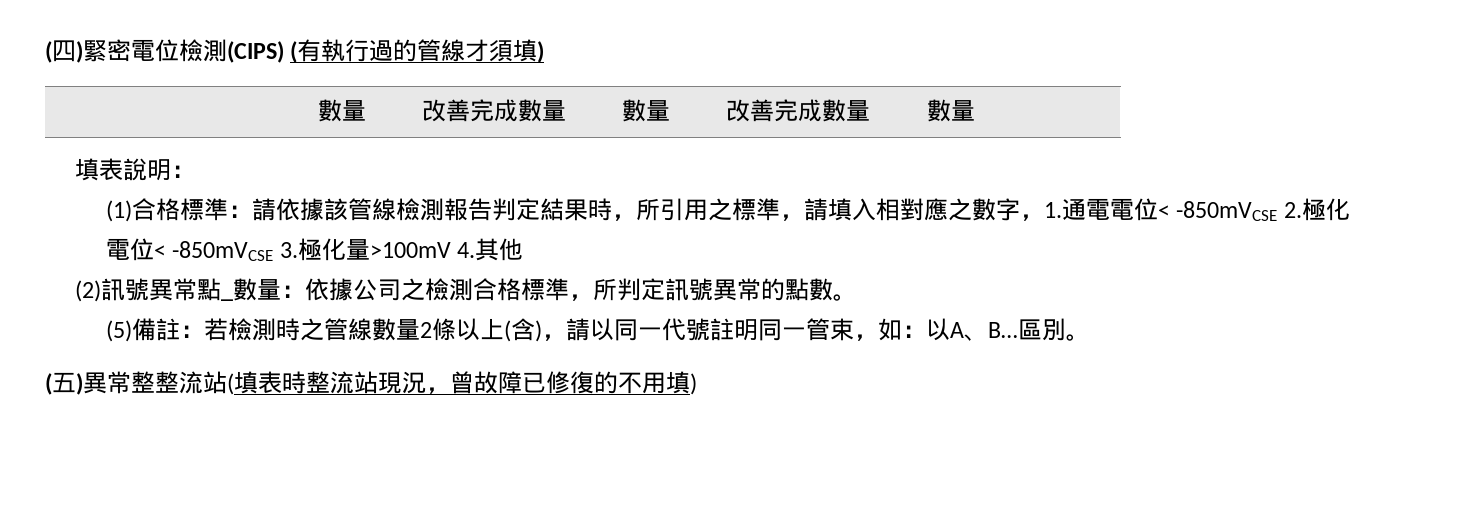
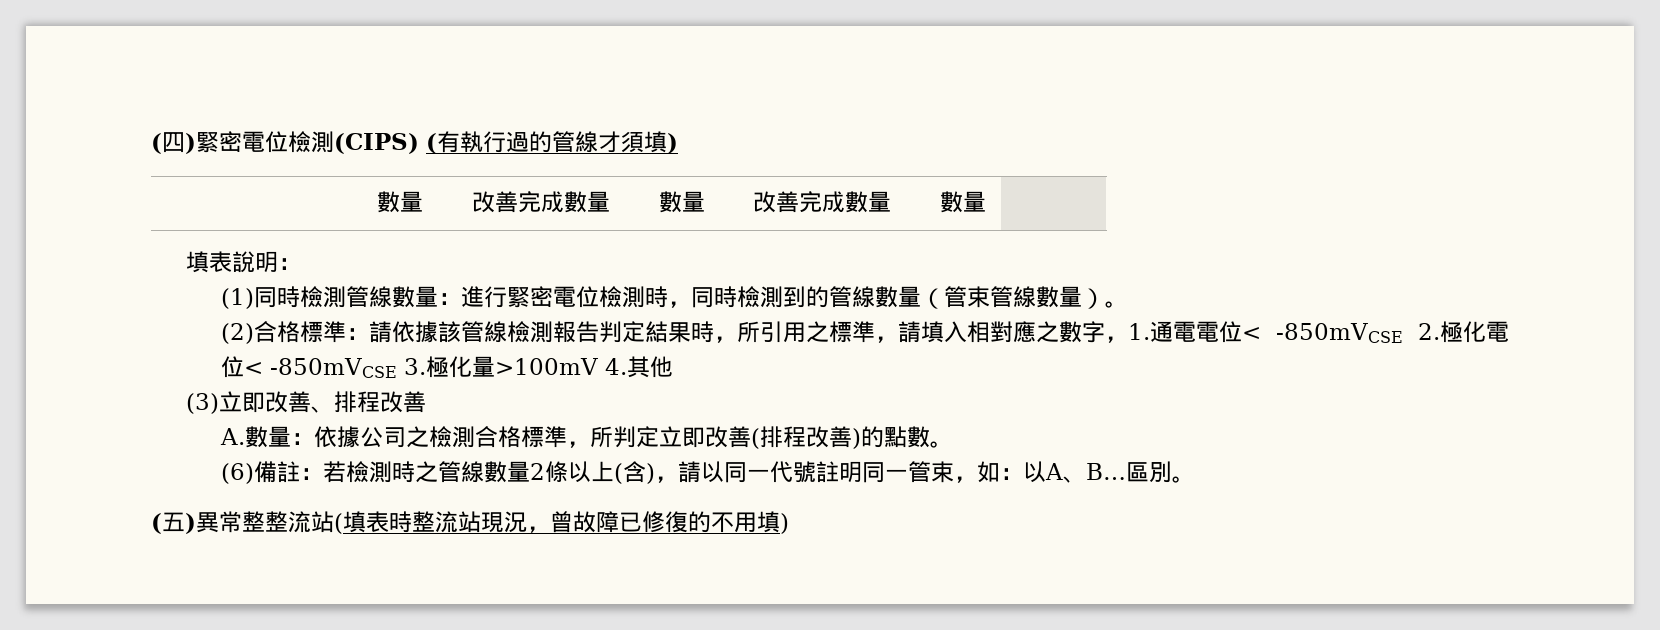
(132, 211) none -> [254,286,1129,309] [221,323,255,344] 同時檢測管線數量：進行緊密電位檢測時，同時檢測到的管線數量（管束管線數量）。 // (2)
[75,278,234,302] (2)訊號異常點_ -> [186,391,427,414] [220,428,246,445] (3)立即改善、排程改善 // A.
[665,278,762,301] 訊號異常 -> [659,426,862,449] 立即改善(排程改善)
[105,320,132,342] (5) -> [221,463,255,484] (6)

